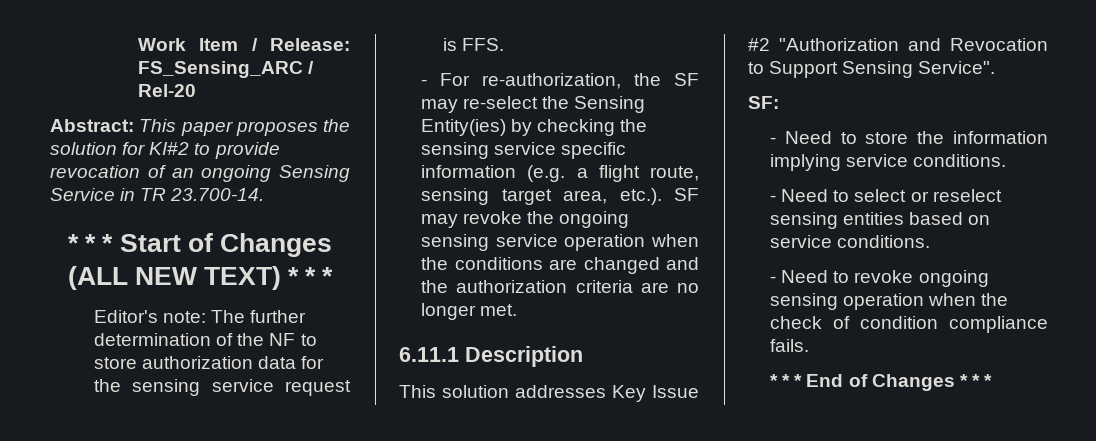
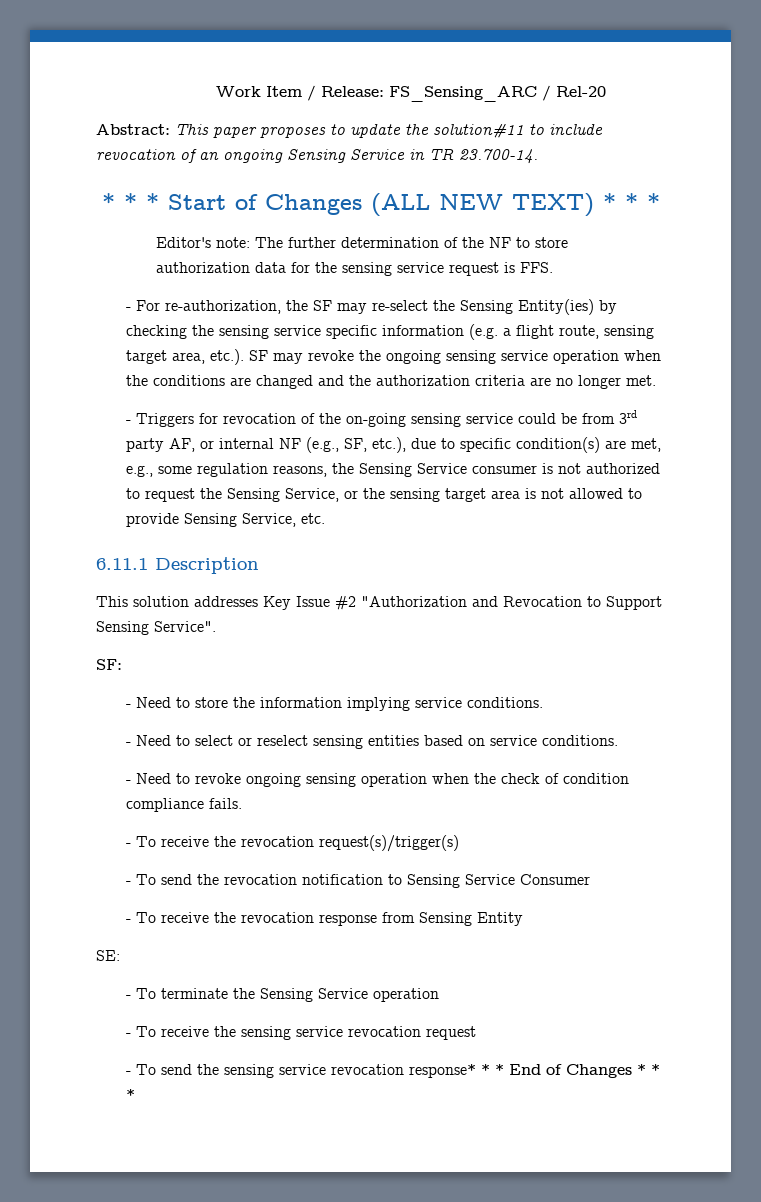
[323,119,350,132] [50,142,280,159] the solution for KI#2 to provide -> [330,124,603,138] to update the solution#11 to include
(518, 310) none -> [125,410,637,427] [125,437,661,453] [125,463,660,477] [125,488,642,502] [125,513,325,527] // - Triggers for revocation of the on-going sensing service could be from 3rd party AF, or internal NF (e.g., SF, etc.), due to specific condition(s) are met, e.g., some regulation reasons, the Sensing Service consumer is not authorized to request the Sensing Service, or the sensing target area is not allowed to provide Sensing Service, etc.
[770,374,779,387] * -> [125,835,459,852] [125,874,590,888] [125,912,523,926] [96,950,120,961] [125,988,439,1002] [125,1026,476,1040] [125,1064,476,1078] - To receive the revocation request(s)/trigger(s) // - To send the revocation notification to Sensing Service Consumer // - To receive the revocation response from Sensing Entity // SE: // - To terminate the Sensing Service operation // - To receive the sensing service revocation request // - To send the sensing service revocation response*

